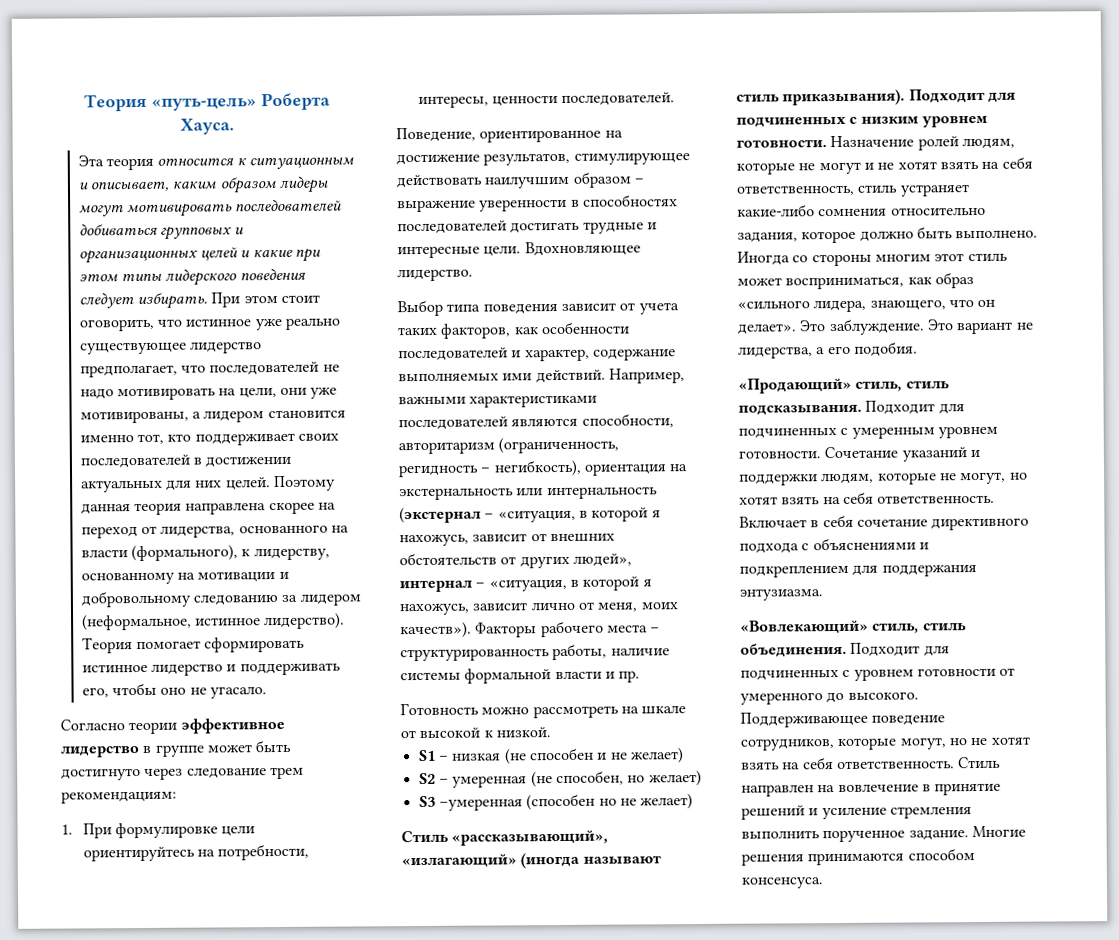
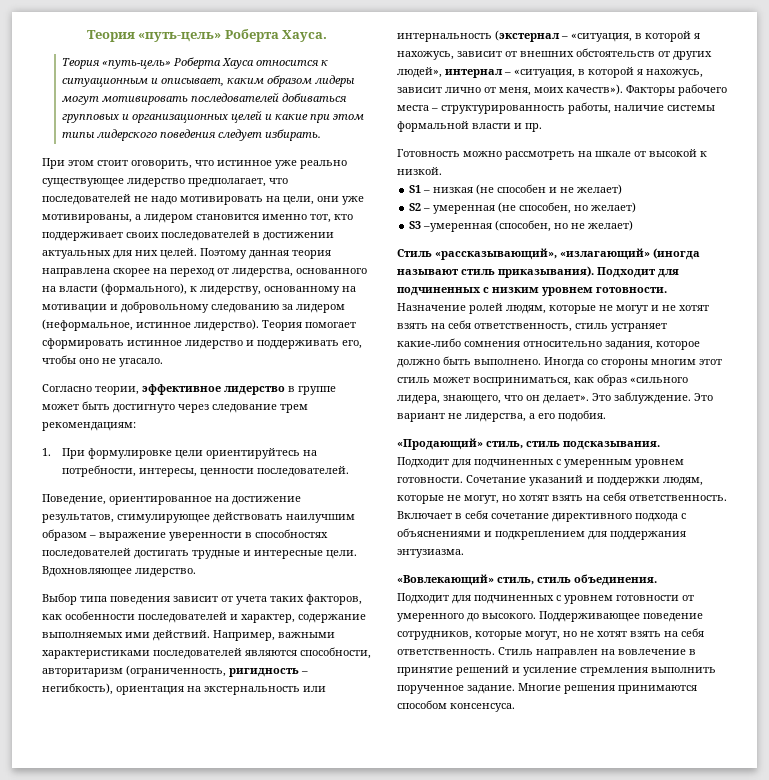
[77,155,155,171] Эта теория -> [61,57,254,69] Теория «путь-цель» Роберта Хауса
(209, 301) none -> (321, 135) //
[128,721,178,735] теории -> [95,386,139,395] теории,
[398,464,479,478] регидность -> [229,668,299,677] ригидность
[526,793,596,811] (способен -> [495,220,552,232] (способен,
(862, 409) none -> (660, 445) //
(847, 650) none -> (657, 580) //

